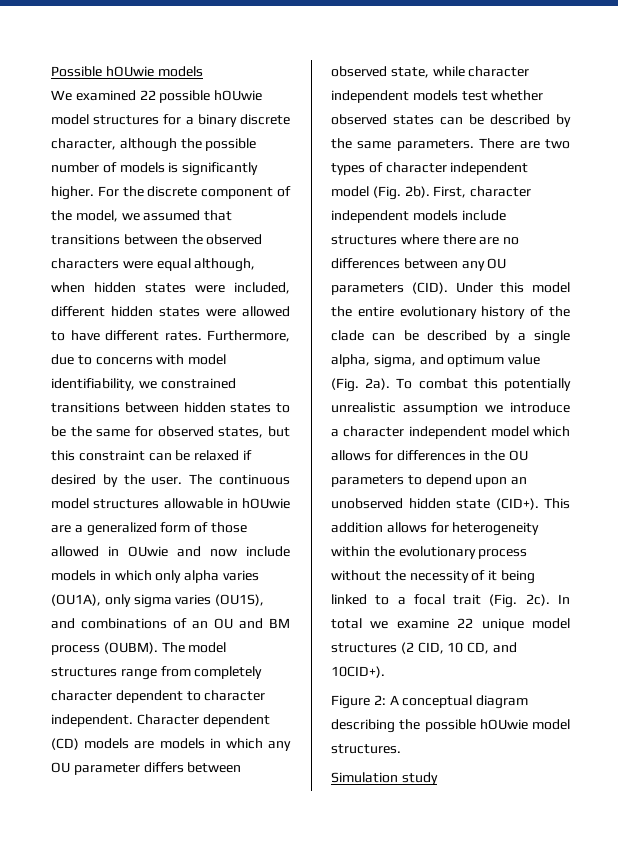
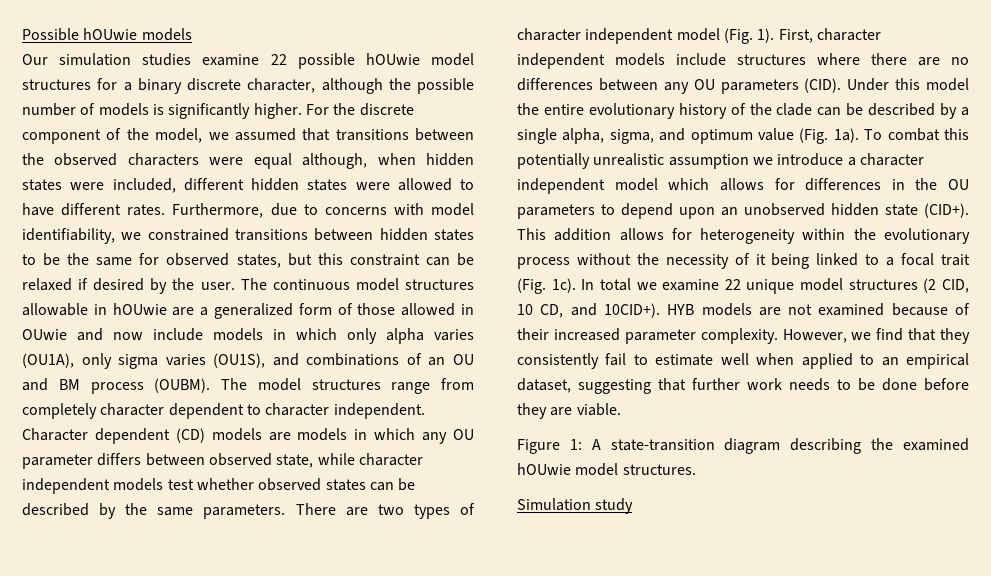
[51,90,136,101] We examined -> [22,53,260,66] Our simulation studies examine
[404,186,430,198] 2b). -> [757,28,775,43] 1).
[365,378,391,390] 2a). -> [833,128,859,143] 1a).
[525,594,550,606] 2c). -> [551,278,576,293] 1c).
[331,695,473,709] // Figure 2: A conceptual -> [667,303,970,316] [517,328,970,344] [517,353,970,369] [517,378,969,394] [517,403,621,419] [517,439,715,454] HYB models are not examined because of their increased parameter complexity. However, we find that they consistently fail to estimate well when applied to an empirical dataset, suggesting that further work needs to be done before they are viable. // Figure 1: A state-transition
[424,719,476,732] possible -> [903,438,969,451] examined

